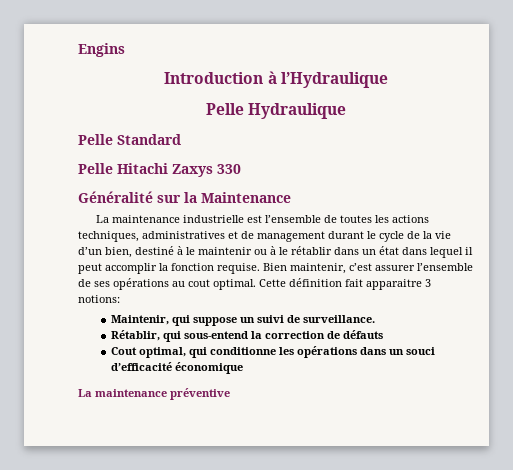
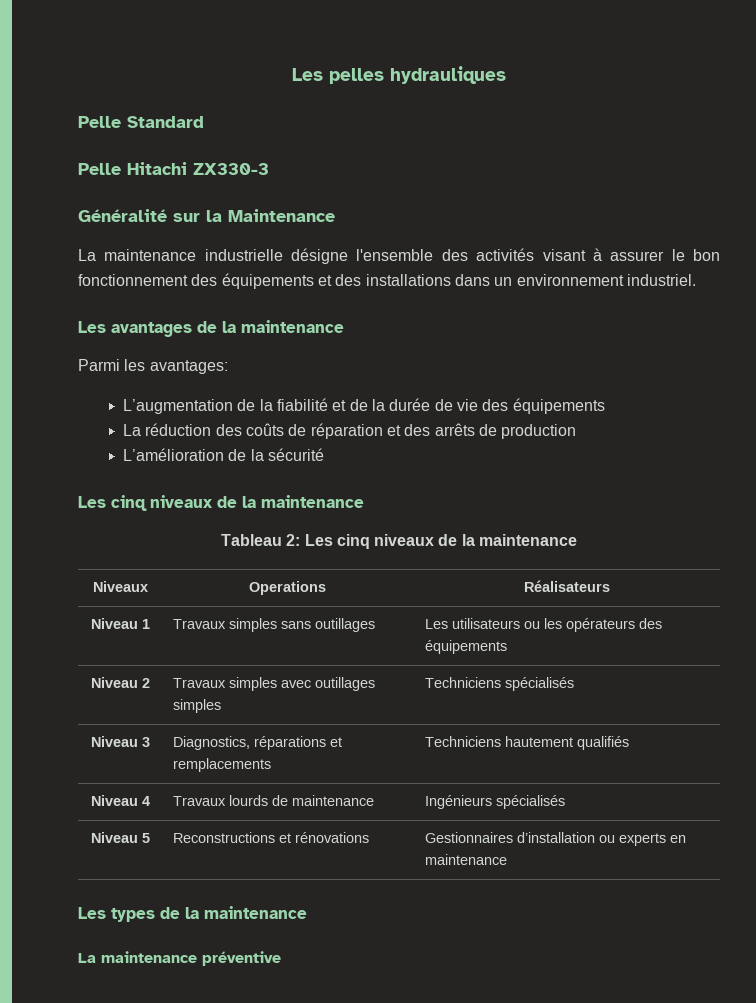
[78,43,125,57] [164,71,388,88] [205,103,347,119] Engins // Introduction à l’Hydraulique // Pelle Hydraulique -> [292,66,506,84] Les pelles hydrauliques
[172,164,241,177] Zaxys 330 -> [193,163,269,175] ZX330-3
[246,215,429,223] [78,231,451,242] [78,246,473,258] [78,263,473,274] [78,278,431,290] [78,295,120,303] [110,315,375,326] [110,330,383,342] [110,346,435,358] [110,362,243,374] est l’ensemble de toutes les actions techniques, administratives et de management durant le cycle de la vie d’un bien, destiné à le maintenir ou à le rétablir dans un état dans lequel il peut accomplir la fonction requise. Bien maintenir, c’est assurer l’ensemble de ses opérations au cout optimal. Cette définition fait apparaitre 3 notions: // Maintenir, qui suppose un suivi de surveillance. // Rétablir, qui sous-entend la correction de défauts // Cout optimal, qui conditionne les opérations dans un souci d’efficacité économique -> [291,248,721,264] [78,273,696,289] [78,320,344,337] [78,359,228,374] [123,398,605,414] [123,423,577,439] [123,448,325,461] [78,495,364,511] [220,534,578,549] [92,581,148,592] [249,581,326,595] [523,580,610,592] [90,618,150,629] [172,618,375,632] [424,618,662,632] [424,640,507,654] [90,677,150,688] [172,677,375,691] [172,699,221,713] [424,677,574,691] [90,736,150,747] [172,736,342,750] [172,758,271,772] [424,736,629,750] [90,795,150,806] [172,795,374,806] [424,795,565,809] [90,832,150,843] [172,832,369,843] [424,832,686,846] [424,854,507,865] [78,906,307,922] désigne l'ensemble des activités visant à assurer le bon fonctionnement des équipements et des installations dans un environnement industriel. // Les avantages de la maintenance // Parmi les avantages: // L’augmentation de la fiabilité et de la durée de vie des équipements // La réduction des coûts de réparation et des arrêts de production // L’amélioration de la sécurité // Les cinq niveaux de la maintenance // Tableau 2: Les cinq niveaux de la maintenance // Niveaux | Operations | Réalisateurs // Niveau 1 | Travaux simples sans outillages | Les utilisateurs ou les opérateurs des équipements // Niveau 2 | Travaux simples avec outillages simples | Techniciens spécialisés // Niveau 3 | Diagnostics, réparations et remplacements | Techniciens hautement qualifiés // Niveau 4 | Travaux lourds de maintenance | Ingénieurs spécialisés // Niveau 5 | Reconstructions et rénovations | Gestionnaires d’installation ou experts en maintenance // Les types de la maintenance

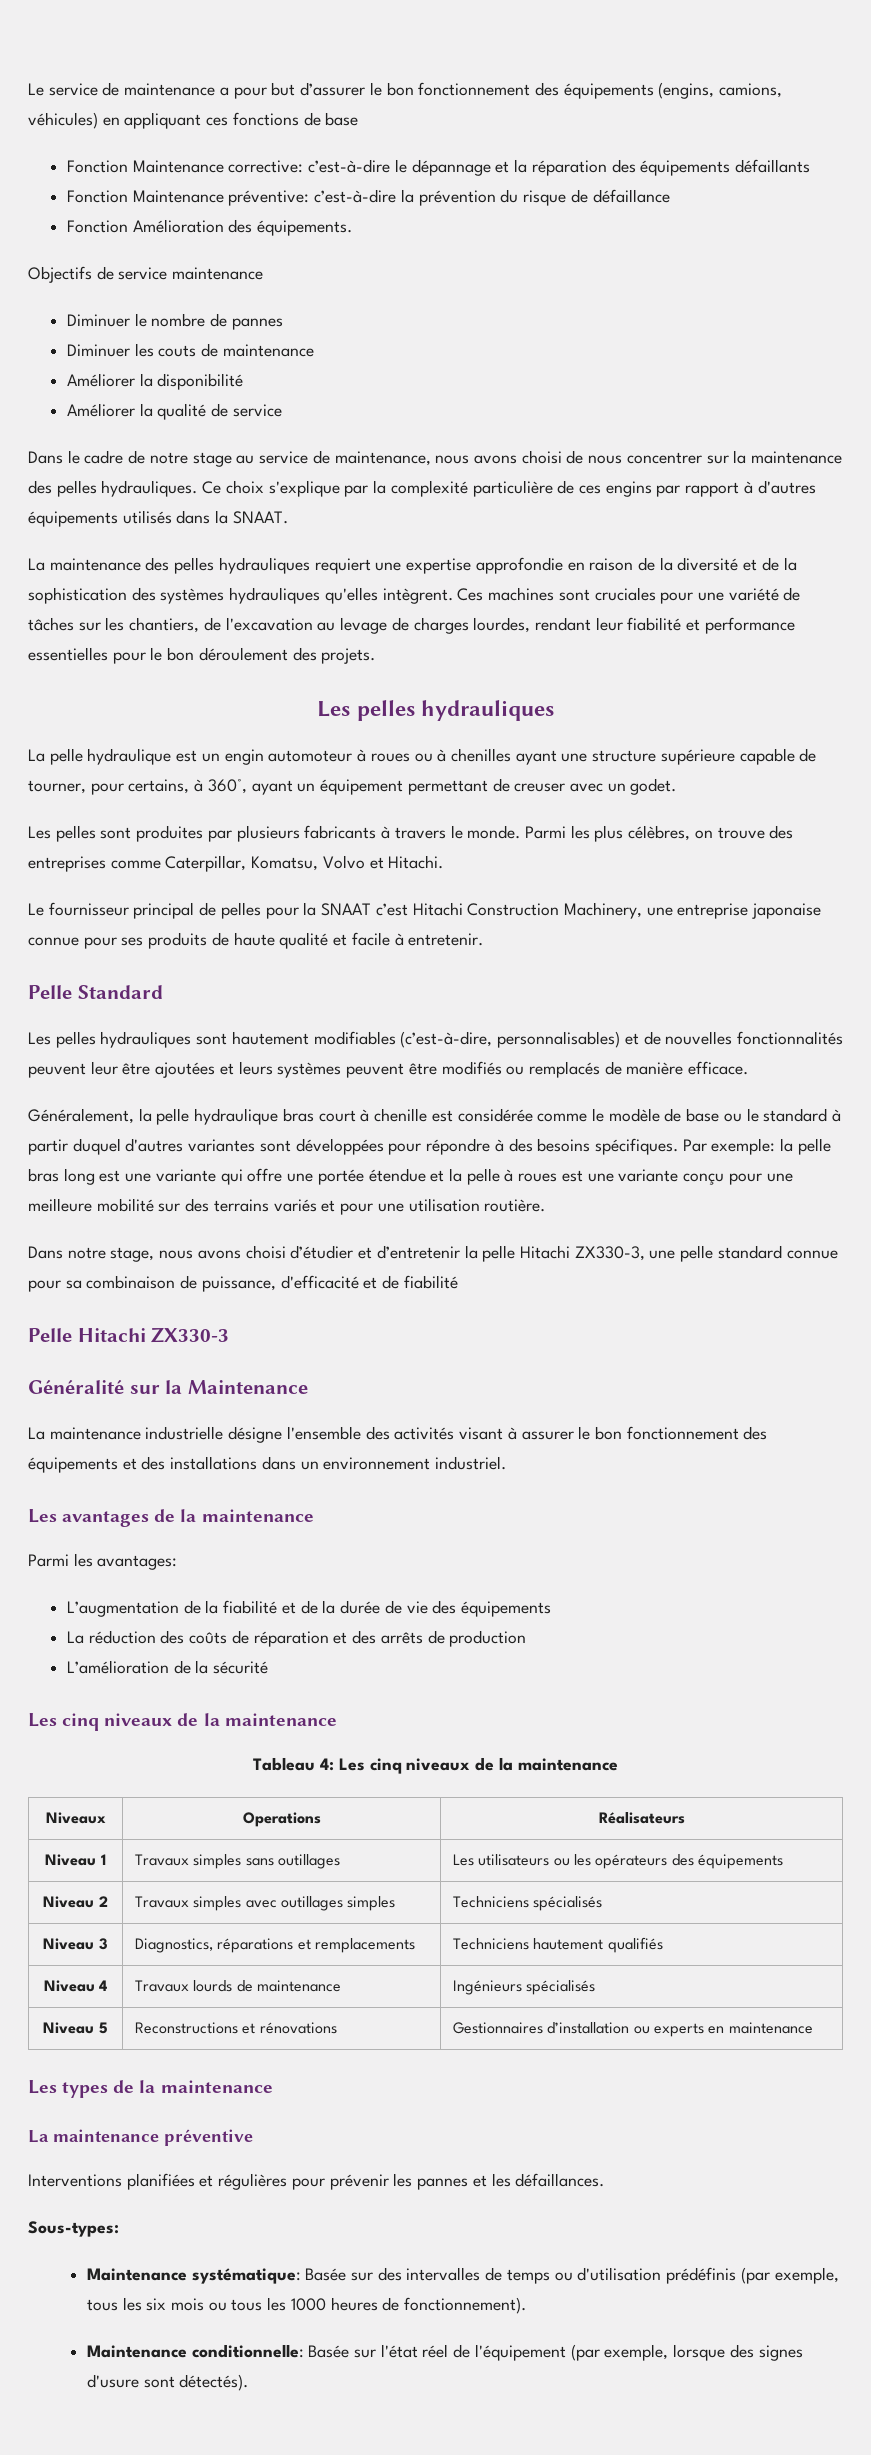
[292,66,506,84] [78,116,204,128] Les pelles hydrauliques // Pelle Standard -> [28,82,783,99] [28,112,359,129] [67,159,811,176] [67,189,670,206] [67,219,353,236] [28,266,264,283] [67,313,283,330] [67,343,314,357] [67,373,244,390] [67,403,282,420] [28,450,843,467] [28,480,816,497] [28,510,288,527] [28,557,797,574] [28,587,801,604] [28,617,795,634] [28,647,376,664] [317,700,554,721] [28,748,817,765] [28,778,677,795] [28,825,794,842] [28,855,444,872] [28,902,822,919] [28,932,484,949] [28,985,163,999] [28,1031,843,1048] [28,1061,749,1078] [28,1108,842,1125] [28,1138,831,1155] [28,1168,793,1185] [28,1198,546,1215] [28,1245,838,1262] [28,1275,458,1292] Le service de maintenance a pour but d’assurer le bon fonctionnement des équipements (engins, camions, véhicules) en appliquant ces fonctions de base // Fonction Maintenance corrective: c’est-à-dire le dépannage et la réparation des équipements défaillants // Fonction Maintenance préventive: c’est-à-dire la prévention du risque de défaillance // Fonction Amélioration des équipements. // Objectifs de service maintenance // Diminuer le nombre de pannes // Diminuer les couts de maintenance // Améliorer la disponibilité // Améliorer la qualité de service // Dans le cadre de notre stage au service de maintenance, nous avons choisi de nous concentrer sur la maintenance des pelles hydrauliques. Ce choix s'explique par la complexité particulière de ces engins par rapport à d'autres équipements utilisés dans la SNAAT. // La maintenance des pelles hydrauliques requiert une expertise approfondie en raison de la diversité et de la sophistication des systèmes hydrauliques qu'elles intègrent. Ces machines sont cruciales pour une variété de tâches sur les chantiers, de l'excavation au levage de charges lourdes, rendant leur fiabilité et performance essentielles pour le bon déroulement des projets. // Les pelles hydrauliques // La pelle hydraulique est un engin automoteur à roues ou à chenilles ayant une structure supérieure capable de tourner, pour certains, à 360°, ayant un équipement permettant de creuser avec un godet. // Les pelles sont produites par plusieurs fabricants à travers le monde. Parmi les plus célèbres, on trouve des entreprises comme Caterpillar, Komatsu, Volvo et Hitachi. // Le fournisseur principal de pelles pour la SNAAT c’est Hitachi Construction Machinery, une entreprise japonaise connue pour ses produits de haute qualité et facile à entretenir. // Pelle Standard // Les pelles hydrauliques sont hautement modifiables (c’est-à-dire, personnalisables) et de nouvelles fonctionnalités peuvent leur être ajoutées et leurs systèmes peuvent être modifiés ou remplacés de manière efficace. // Généralement, la pelle hydraulique bras court à chenille est considérée comme le modèle de base ou le standard à partir duquel d'autres variantes sont développées pour répondre à des besoins spécifiques. Par exemple: la pelle bras long est une variante qui offre une portée étendue et la pelle à roues est une variante conçu pour une meilleure mobilité sur des terrains variés et pour une utilisation routière. // Dans notre stage, nous avons choisi d’étudier et d’entretenir la pelle Hitachi ZX330-3, une pelle standard connue pour sa combinaison de puissance, d'efficacité et de fiabilité
[286,534,301,546] 2: -> [320,1758,335,1771] 4:
(281, 958) none -> [28,2173,605,2190] [28,2221,119,2237] [86,2267,839,2284] [86,2297,527,2314] [86,2344,803,2361] [86,2374,249,2391] // Interventions planifiées et régulières pour prévenir les pannes et les défaillances. // Sous-types: // Maintenance systématique: Basée sur des intervalles de temps ou d'utilisation prédéfinis (par exemple, tous les six mois ou tous les 1000 heures de fonctionnement). // Maintenance conditionnelle: Basée sur l'état réel de l'équipement (par exemple, lorsque des signes d'usure sont détectés).

